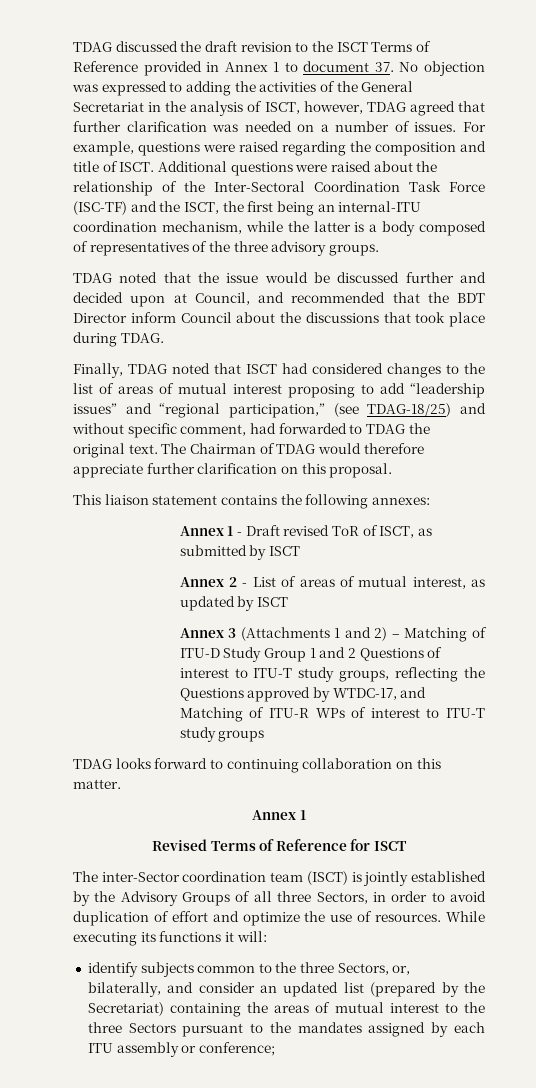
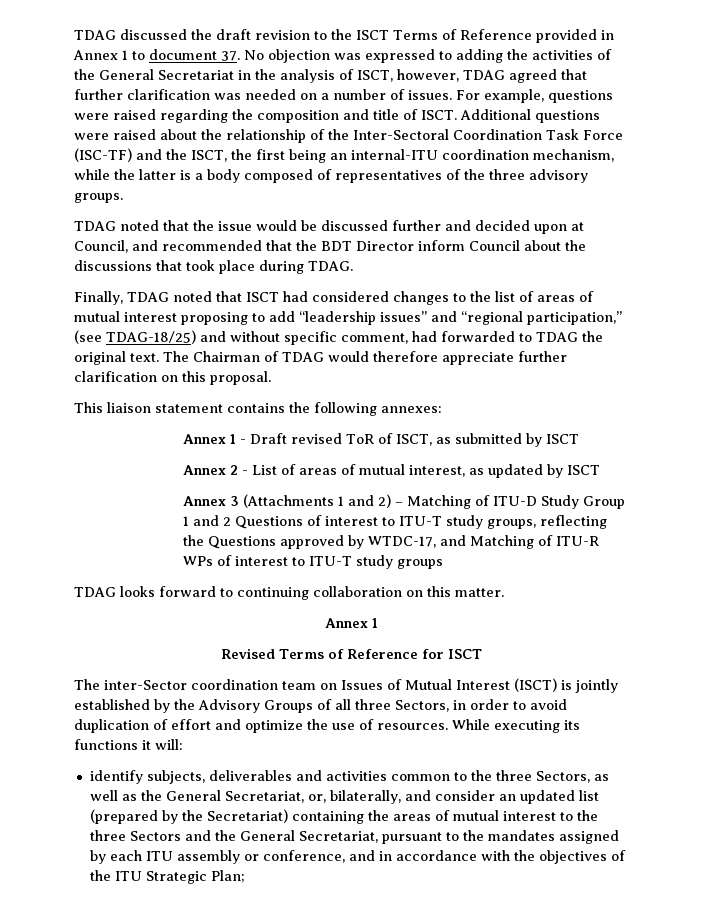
(304, 877) none -> [320,679,510,690] on Issues of Mutual Interest
[140,962,194,977] subjects -> [146,770,387,784] subjects, deliverables and activities
(389, 969) none -> [593,774,609,781] [89,790,304,803] as well as the General Secretariat,
(176, 1028) none -> [184,830,378,843] and the General Secretariat,
[198,1042,275,1056] conference; -> [262,850,626,864] [89,870,245,884] conference, and in accordance with the objectives of the ITU Strategic Plan;

